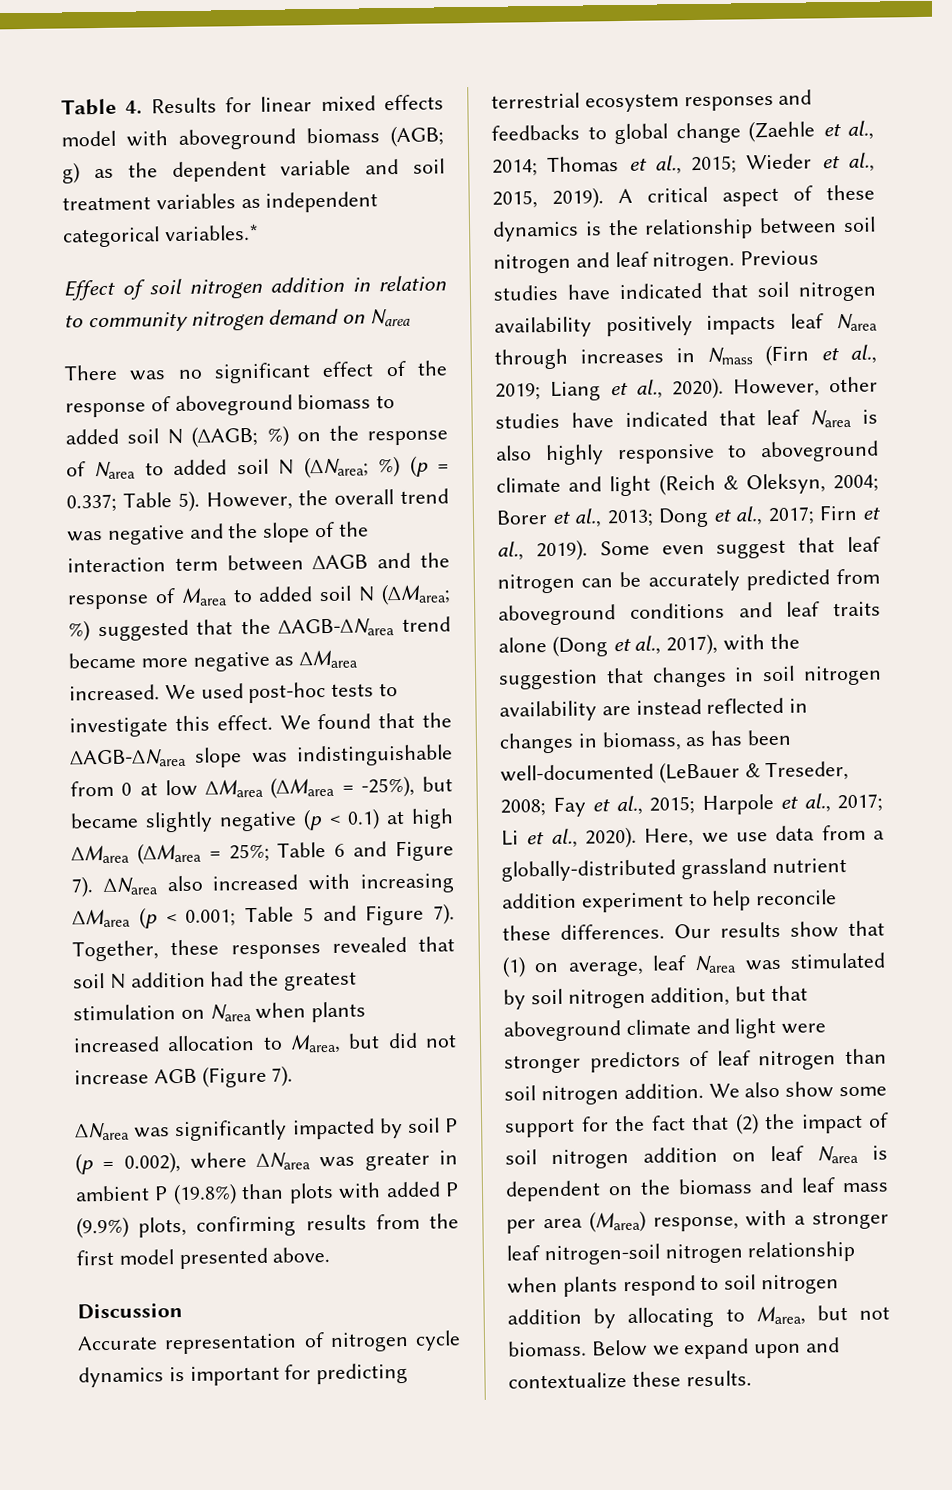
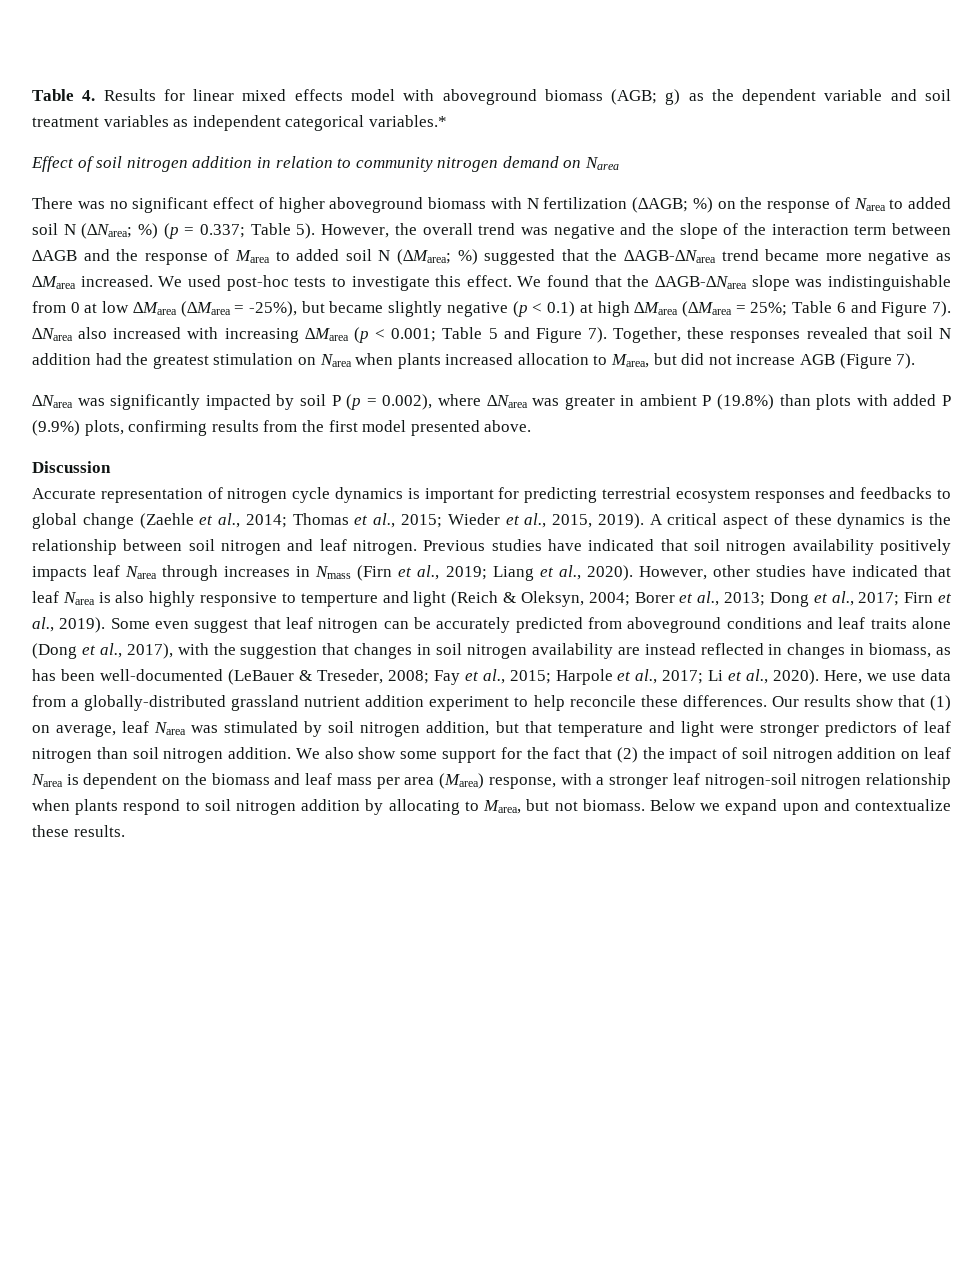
[417,360,448,376] [65,393,396,418] [65,428,184,445] the response of aboveground biomass to added soil N -> [278,197,628,213] higher aboveground biomass with N fertilization
[760,440,879,463] [496,476,561,493] aboveground climate -> [300,593,378,607] temperture
[503,1019,691,1042] aboveground climate -> [557,723,643,737] temperature

